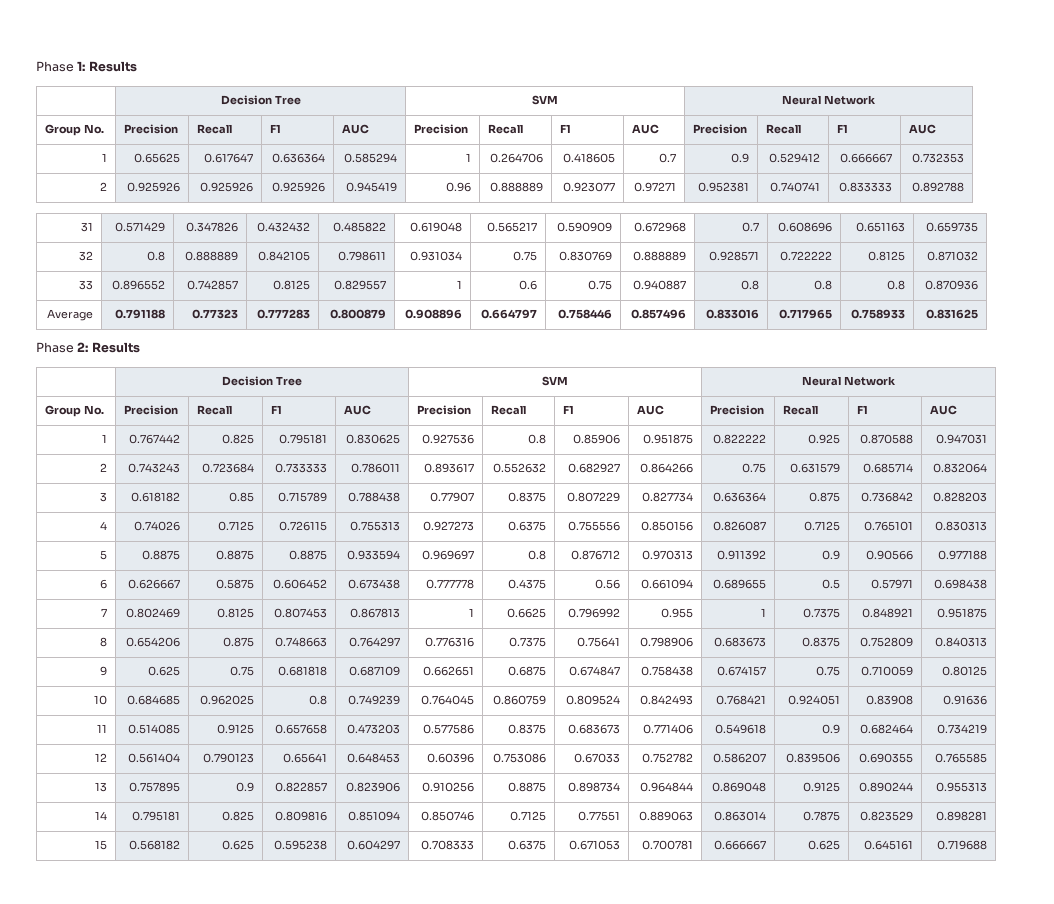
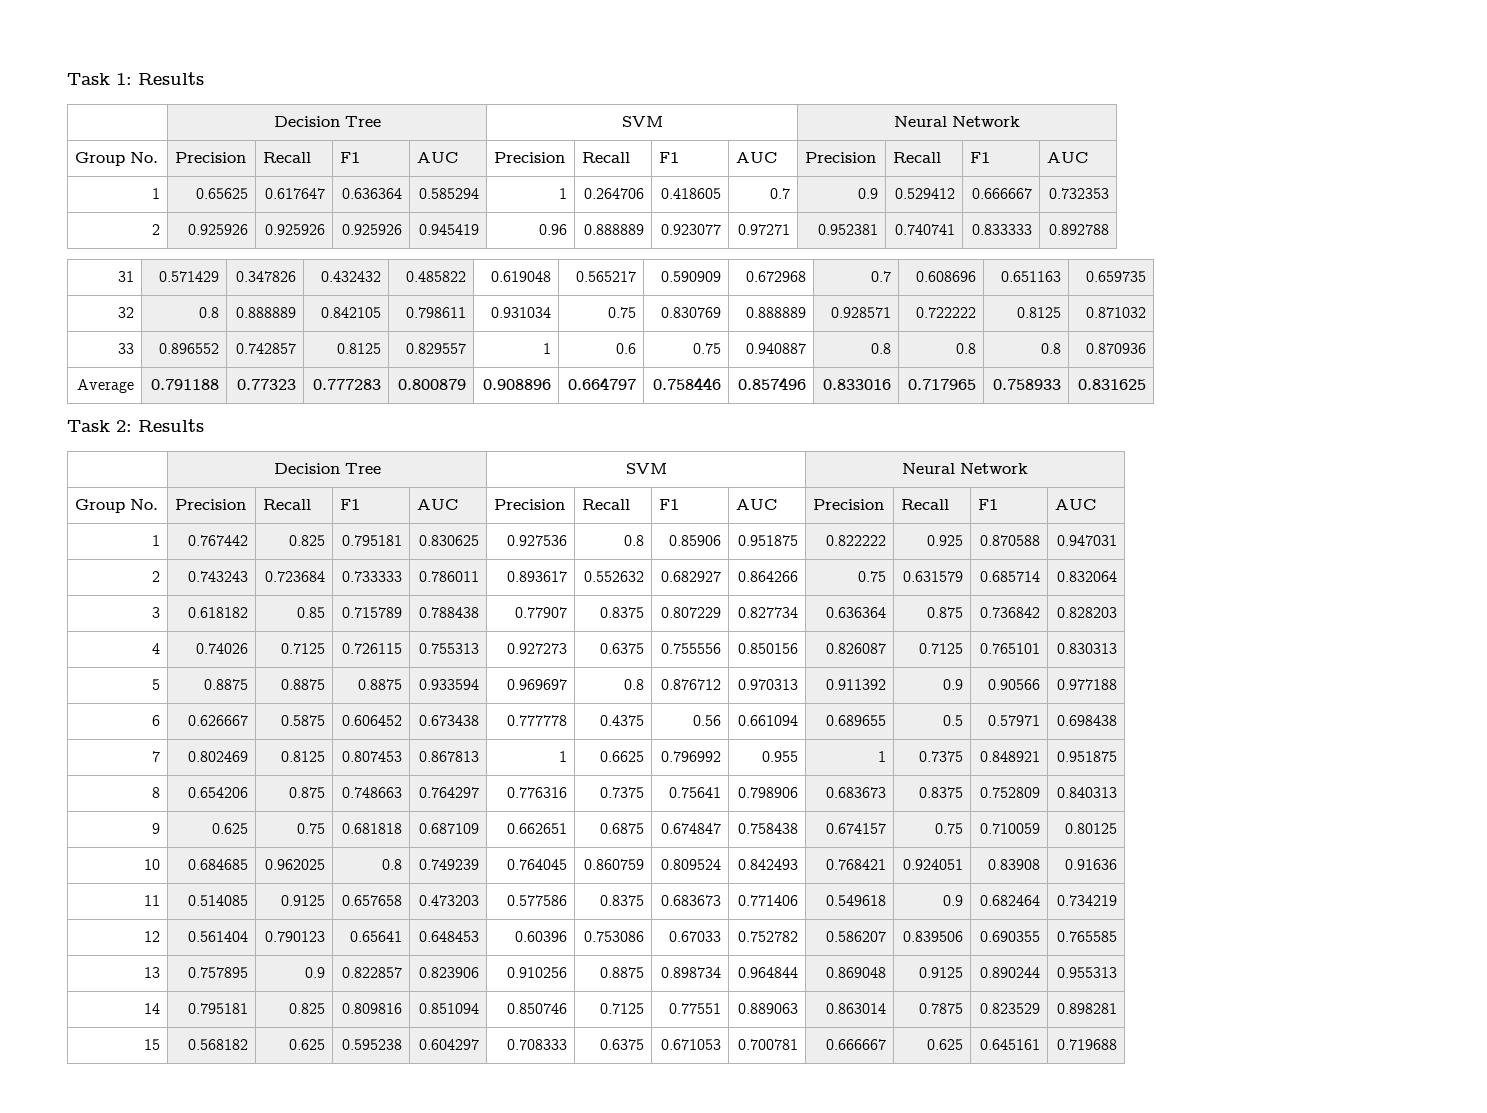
[36,61,74,72] Phase -> [67,73,110,85] Task
[36,342,74,353] Phase -> [67,420,110,432] Task

